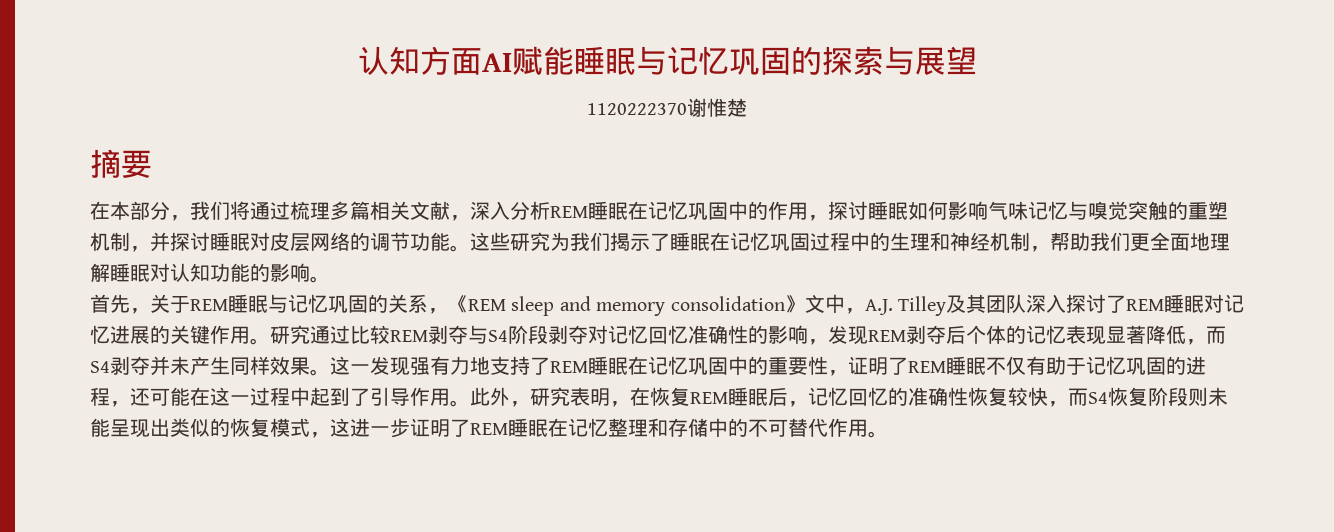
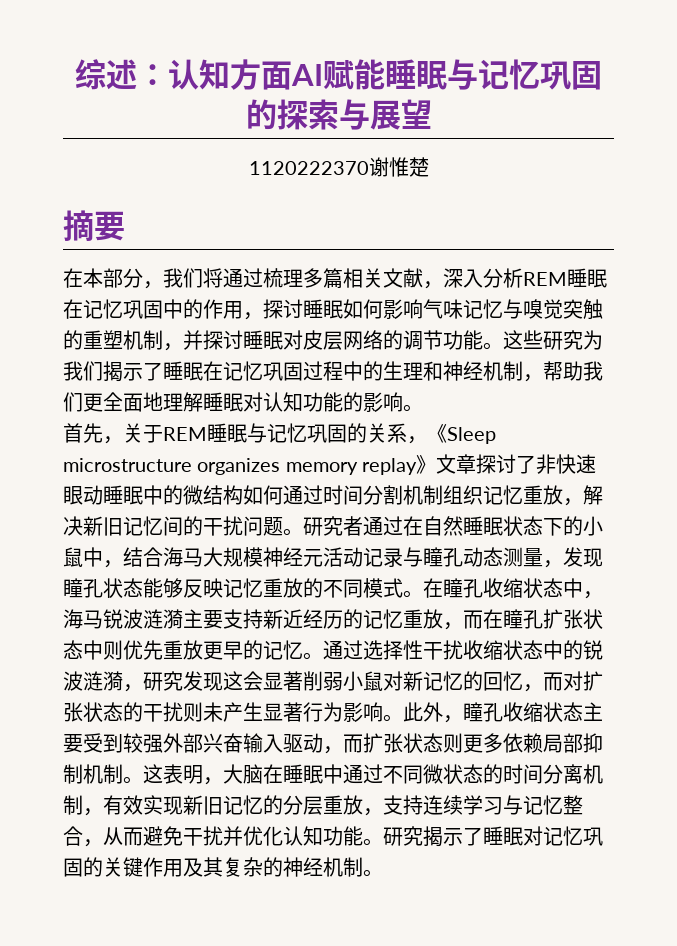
(357, 61) none -> [75,59,168,90] 综述：
[468,294,1164,316] REM sleep and memory consolidation》文中，A.J. Tilley及其团队深入探讨了REM -> [447,427,496,444] [63,454,597,475] [63,485,603,506] [63,516,603,536] [63,547,603,568] [63,578,603,599] [63,609,603,630] [63,640,603,660] [63,671,603,692] [63,702,603,723] [63,733,603,754] [63,764,603,785] [63,795,583,816] [63,826,483,847] Sleep microstructure organizes memory replay》文章探讨了非快速眼动睡眠中的微结构如何通过时间分割机制组织记忆重放，解决新旧记忆间的干扰问题。研究者通过在自然睡眠状态下的小鼠中，结合海马大规模神经元活动记录与瞳孔动态测量，发现瞳孔状态能够反映记忆重放的不同模式。在瞳孔收缩状态中，海马锐波涟漪主要支持新近经历的记忆重放，而在瞳孔扩张状态中则优先重放更早的记忆。通过选择性干扰收缩状态中的锐波涟漪，研究发现这会显著削弱小鼠对新记忆的回忆，而对扩张状态的干扰则未产生显著行为影响。此外，瞳孔收缩状态主要受到较强外部兴奋输入驱动，而扩张状态则更多依赖局部抑制机制。这表明，大脑在睡眠中通过不同微状态的时间分离机制，有效实现新旧记忆的分层重放，支持连续学习与记忆整合，从而避免干扰并优化认知功能。研究揭示了
[110,325,150,344] 进展 -> [583,827,603,846] [63,858,83,877] 巩固
[250,325,1226,345] [90,356,1206,376] [90,387,1228,407] [90,418,868,438] 。研究通过比较REM剥夺与S4阶段剥夺对记忆回忆准确性的影响，发现REM剥夺后个体的记忆表现显著降低，而S4剥夺并未产生同样效果。这一发现强有力地支持了REM睡眠在记忆巩固中的重要性，证明了REM睡眠不仅有助于记忆巩固的进程，还可能在这一过程中起到了引导作用。此外，研究表明，在恢复REM睡眠后，记忆回忆的准确性恢复较快，而S4恢复阶段则未能呈现出类似的恢复模式，这进一步证明了REM睡眠在记忆整理和存储中的不可替代作用 -> [183,857,363,877] 及其复杂的神经机制

